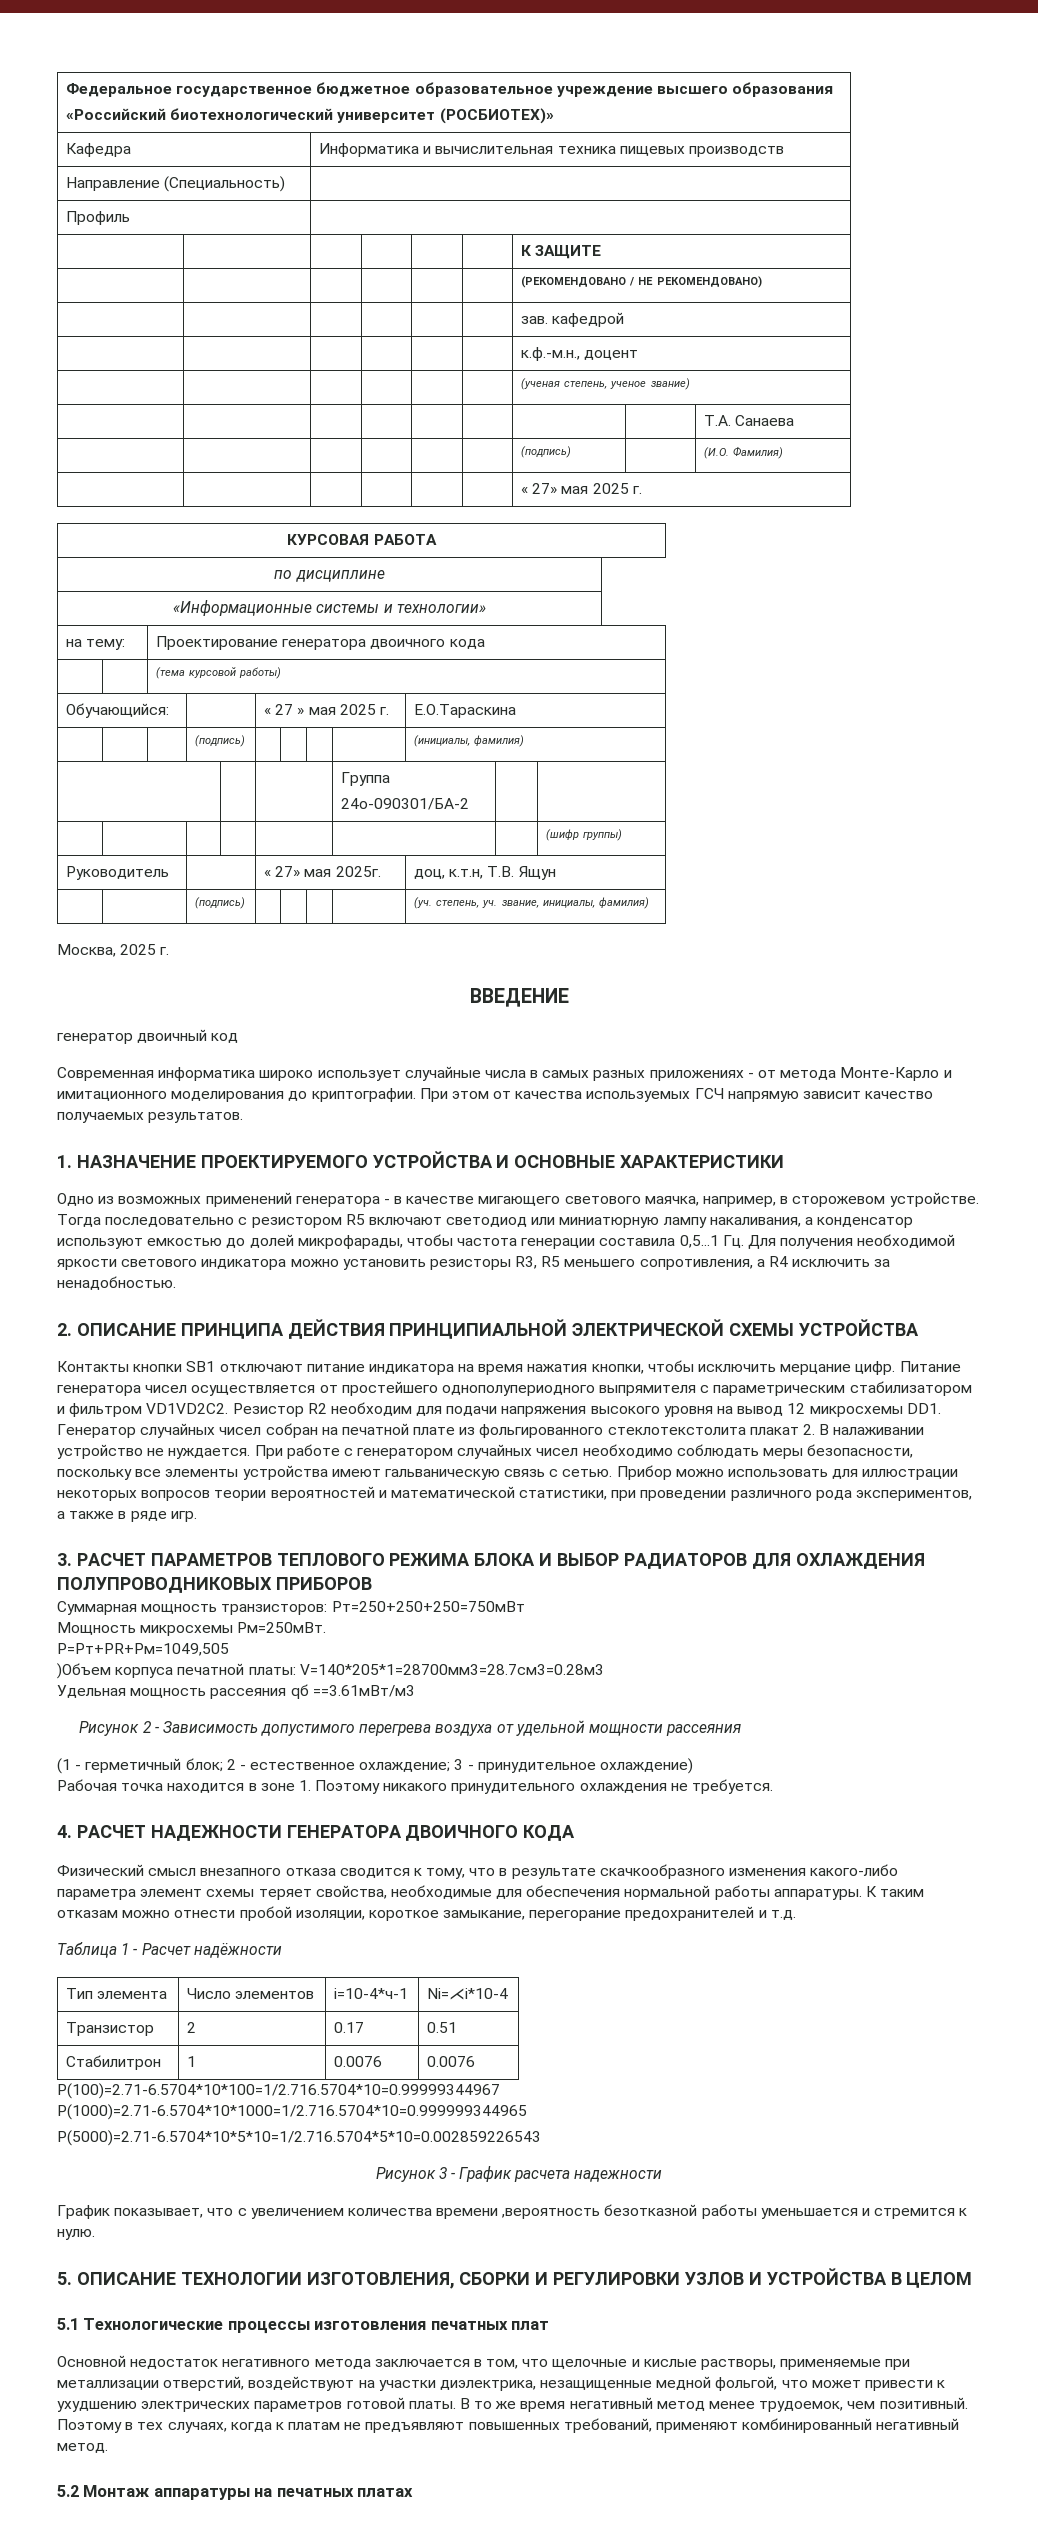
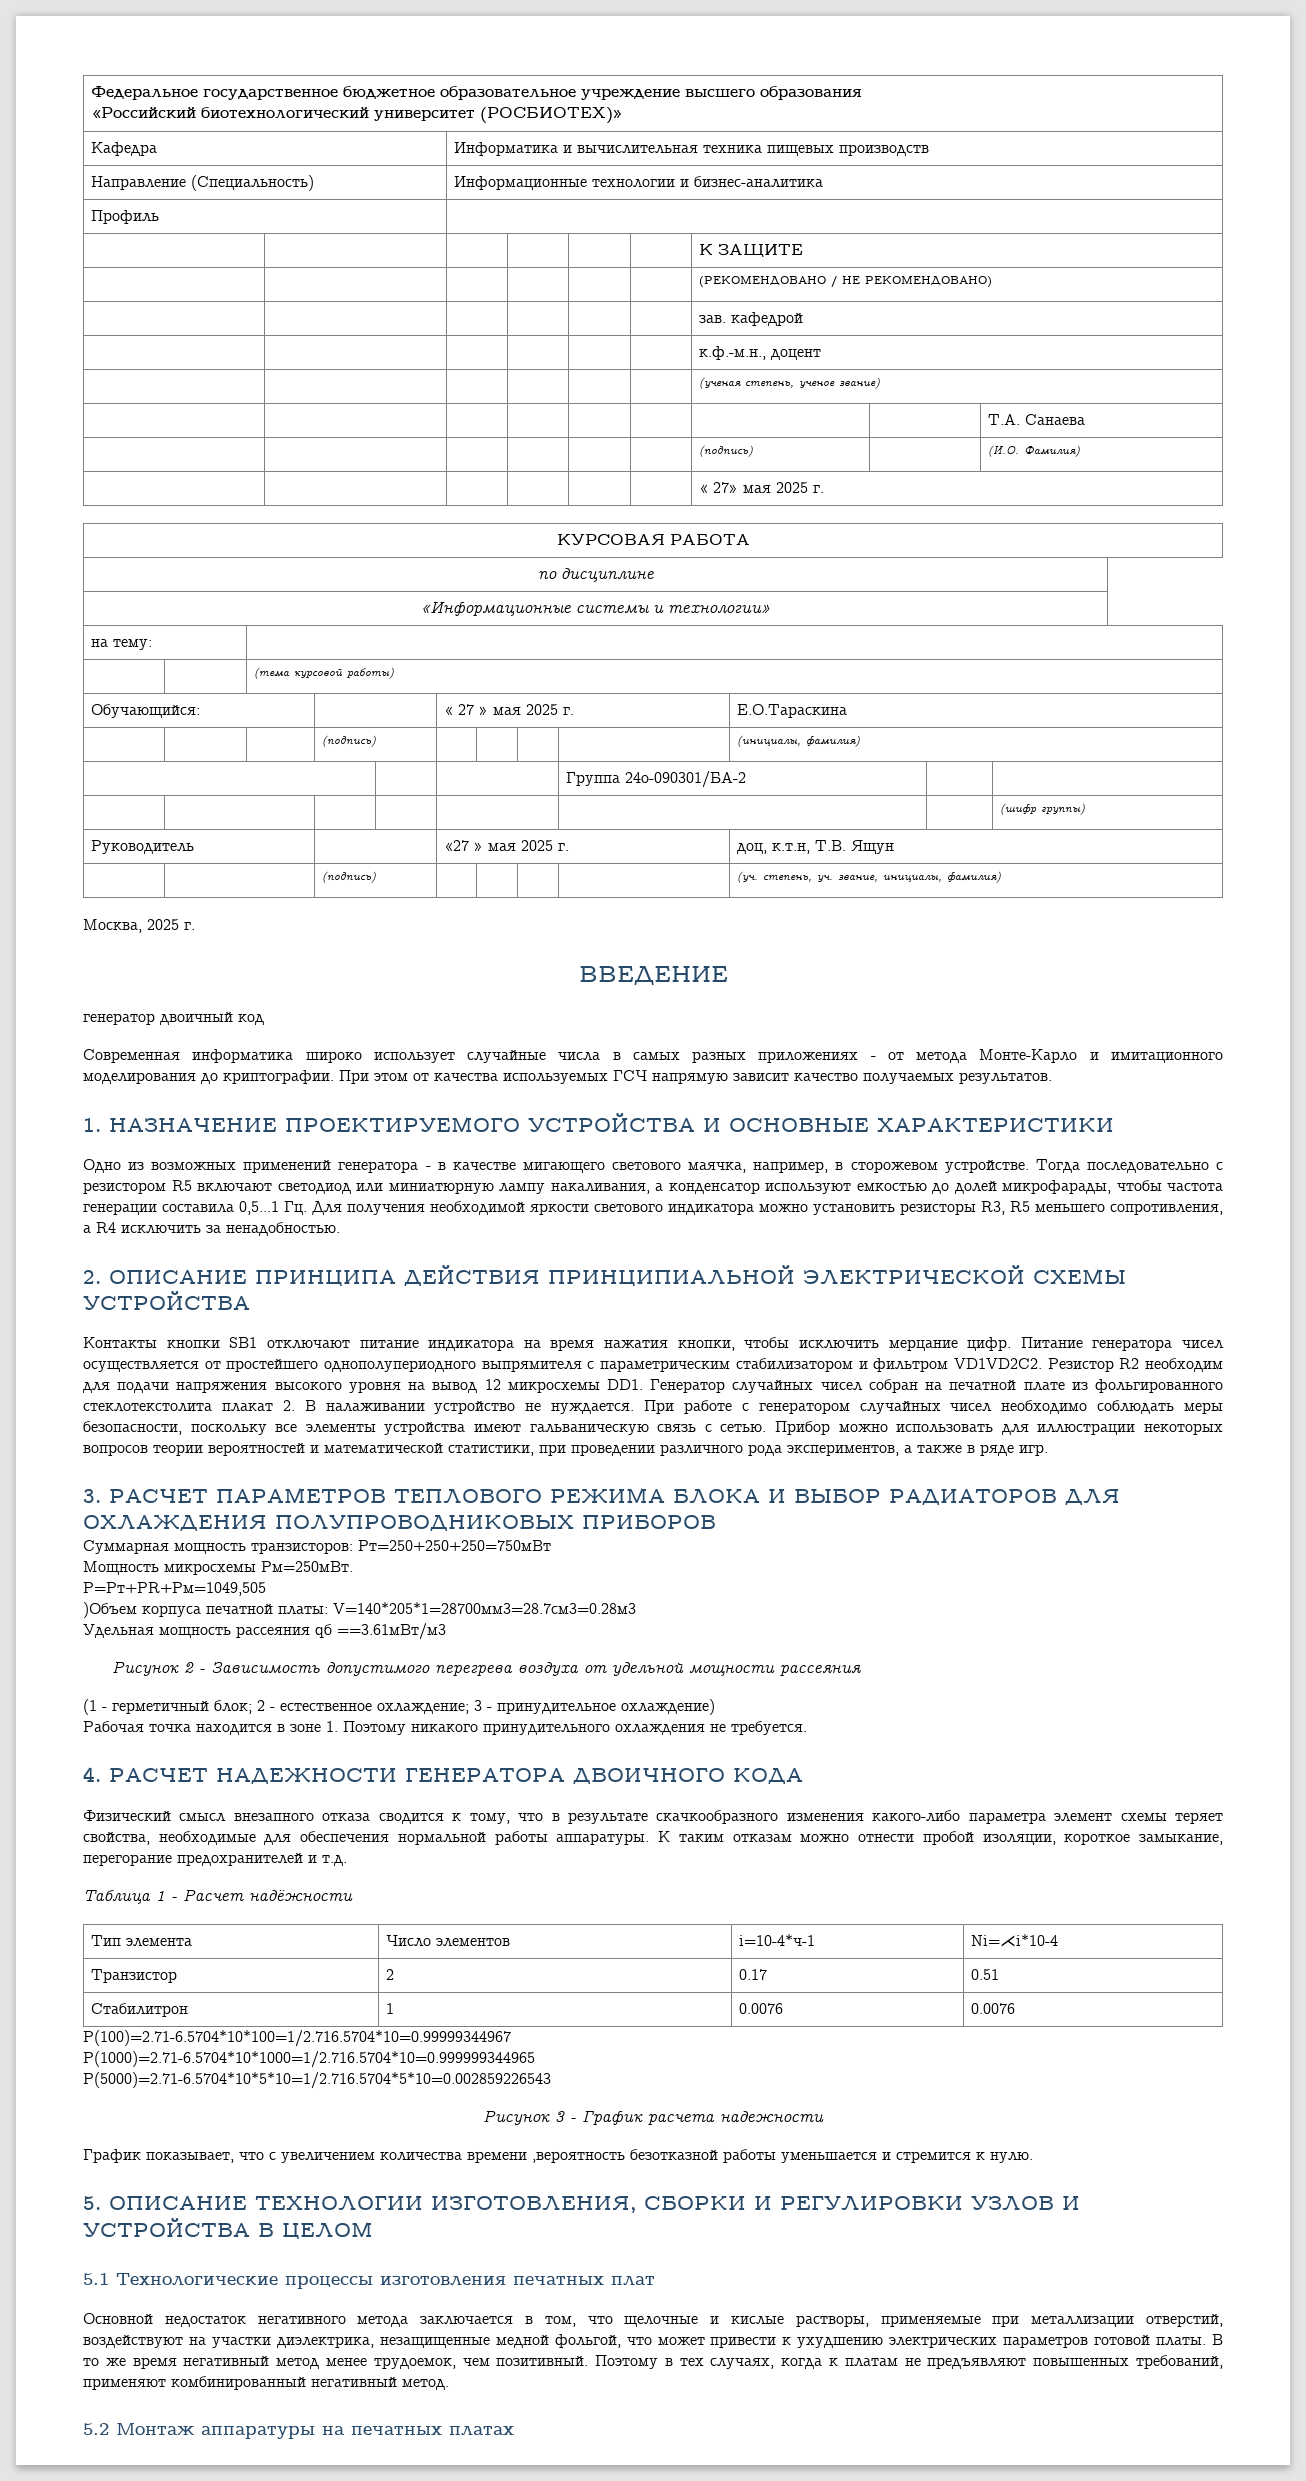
(286, 184) none -> [453,176,823,190] Информационные технологии и бизнес-аналитика
[155,636,485,650] Проектирование генератора двоичного кода -> (152, 644) none
(390, 779) // -> (620, 779) none
[263,866,381,877] « 27» мая 2025г. -> [443,840,569,851] «27 » мая 2025 г.

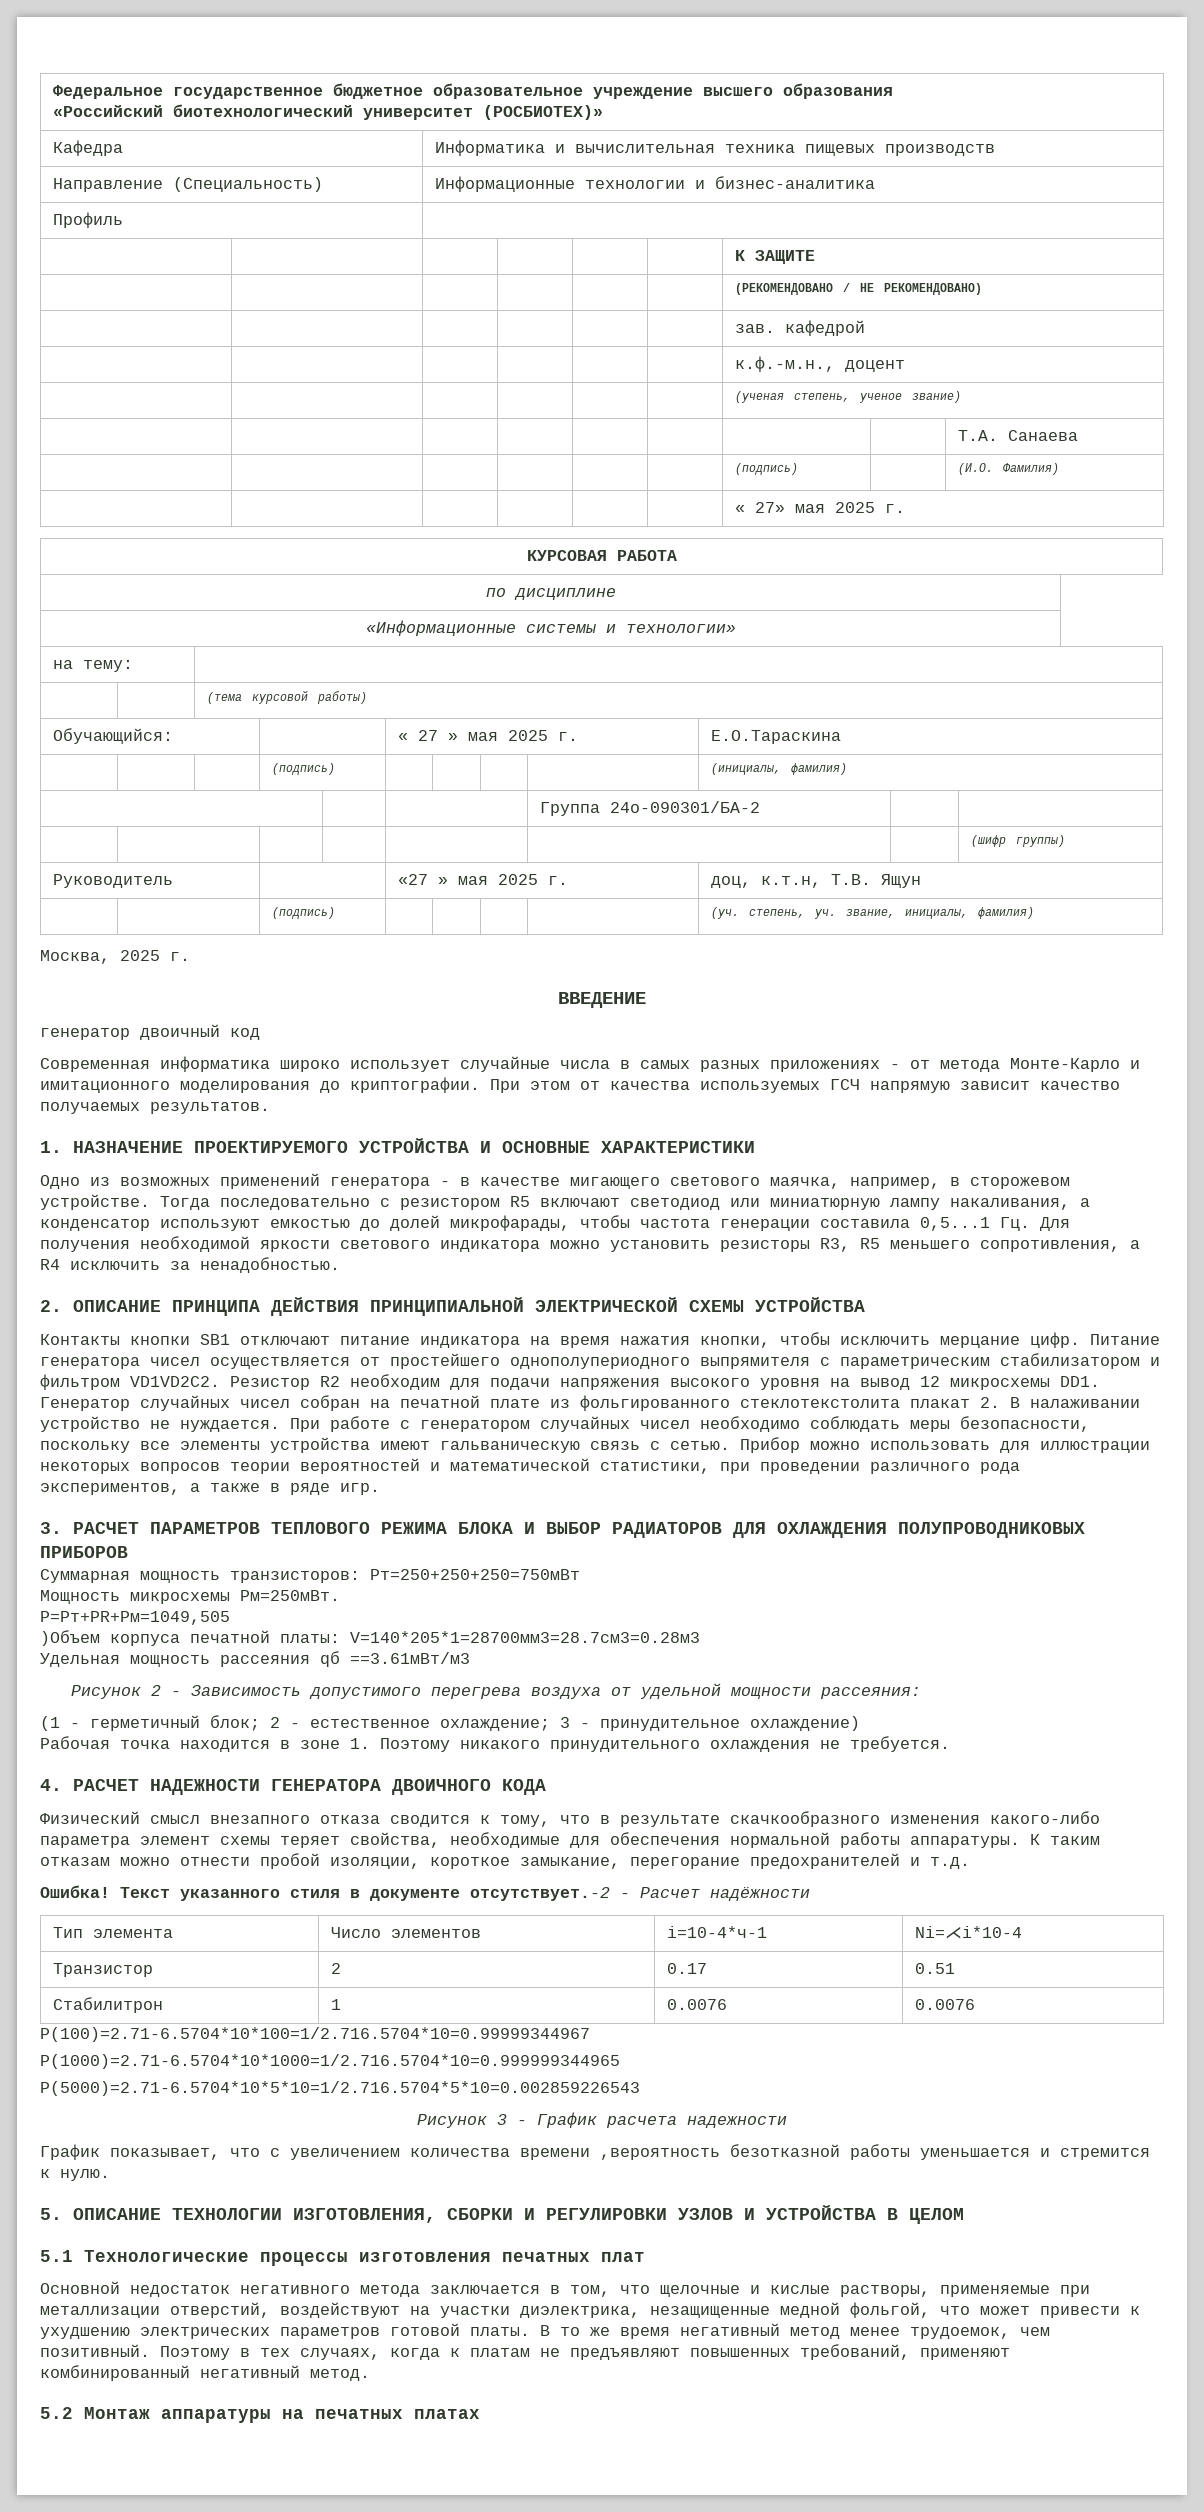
[780,1665,862,1676] рассеяния -> [820,1687,922,1699] рассеяния:
[83,1890,165,1904] Таблица 1 -> [40,1885,610,1901] Ошибка! Текст указанного стиля в документе отсутствует.-2

